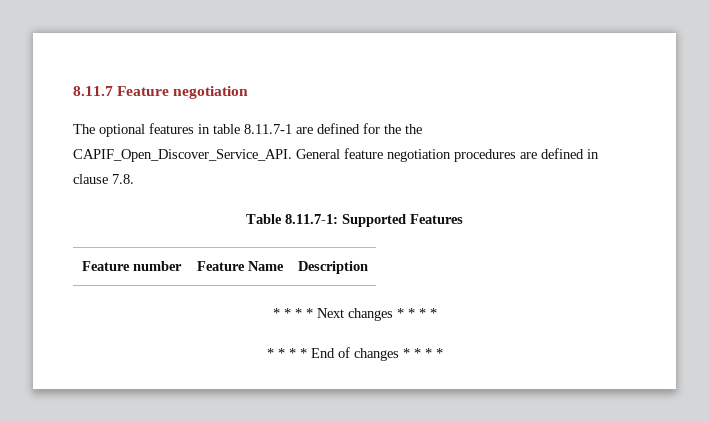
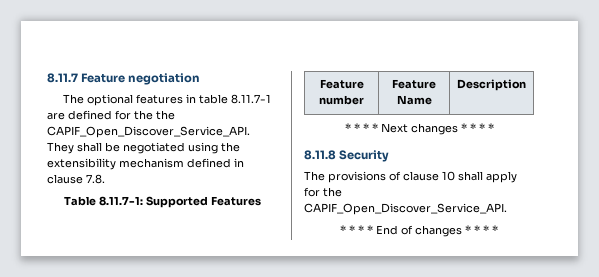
[296,148,537,162] General feature negotiation procedures are -> [47,142,240,154] [47,158,184,170] They shall be negotiated using the extensibility mechanism
(437, 313) none -> [304,150,390,162] [304,171,517,183] [304,187,342,197] [304,203,507,215] // 8.11.8 Security // The provisions of clause 10 shall apply for the CAPIF_Open_Discover_Service_API.

